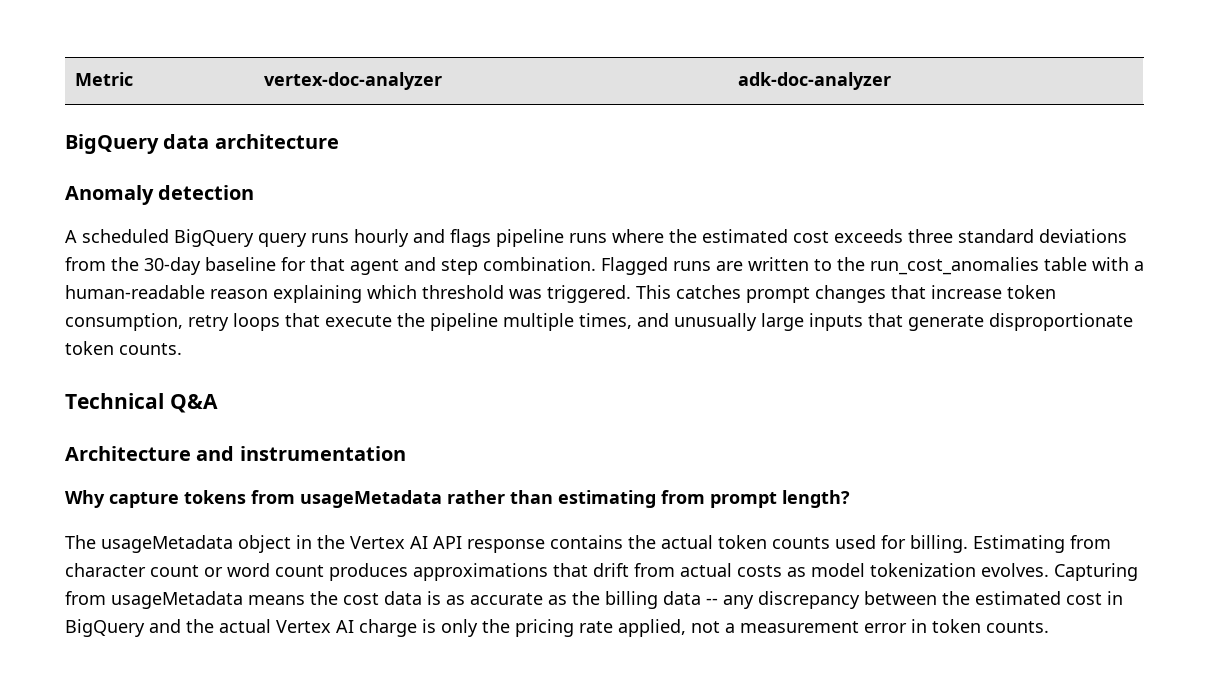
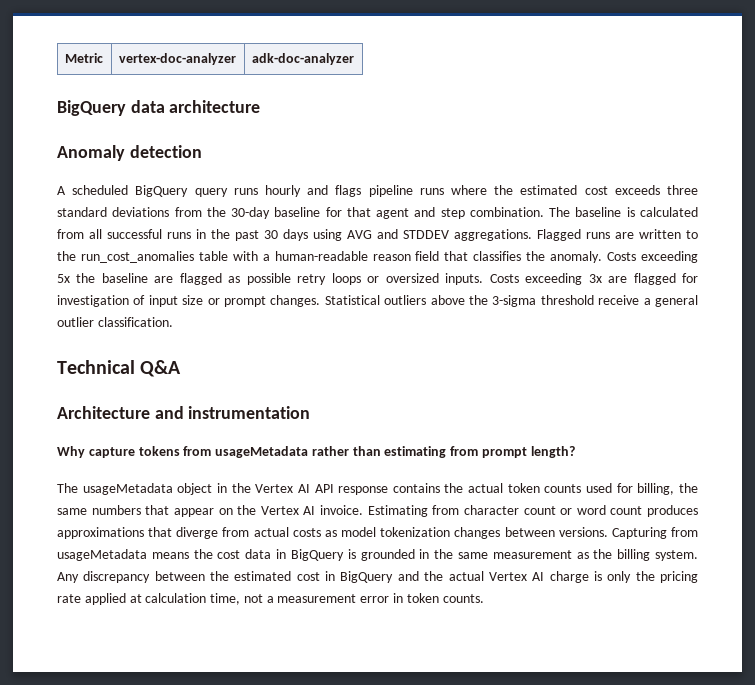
(596, 264) none -> [549,207,698,217] [57,229,532,241] The baseline is calculated from all successful runs in the past 30 days using AVG and STDDEV aggregations.
[273,285,1056,303] [65,313,1133,331] [65,341,182,355] explaining which threshold was triggered. This catches prompt changes that increase token consumption, retry loops that execute the pipeline multiple times, and unusually large inputs that generate disproportionate token counts. -> [415,251,698,263] [57,273,699,285] [57,295,698,307] [57,317,173,327] field that classifies the anomaly. Costs exceeding 5x the baseline are flagged as possible retry loops or oversized inputs. Costs exceeding 3x are flagged for investigation of input size or prompt changes. Statistical outliers above the 3-sigma threshold receive a general outlier classification.
[910,535,968,553] billing. -> [637,483,698,495] [57,505,363,517] billing, the same numbers that appear on the Vertex AI invoice.
[593,563,629,577] drift -> [176,527,219,539] diverge
[981,563,1049,577] evolves. -> [454,527,608,539] changes between versions.
[427,591,754,609] is as accurate as the billing data -- any -> [276,549,698,561] [57,572,79,583] in BigQuery is grounded in the same measurement as the billing system. Any
[618,619,686,637] applied, -> [84,593,241,605] applied at calculation time,

